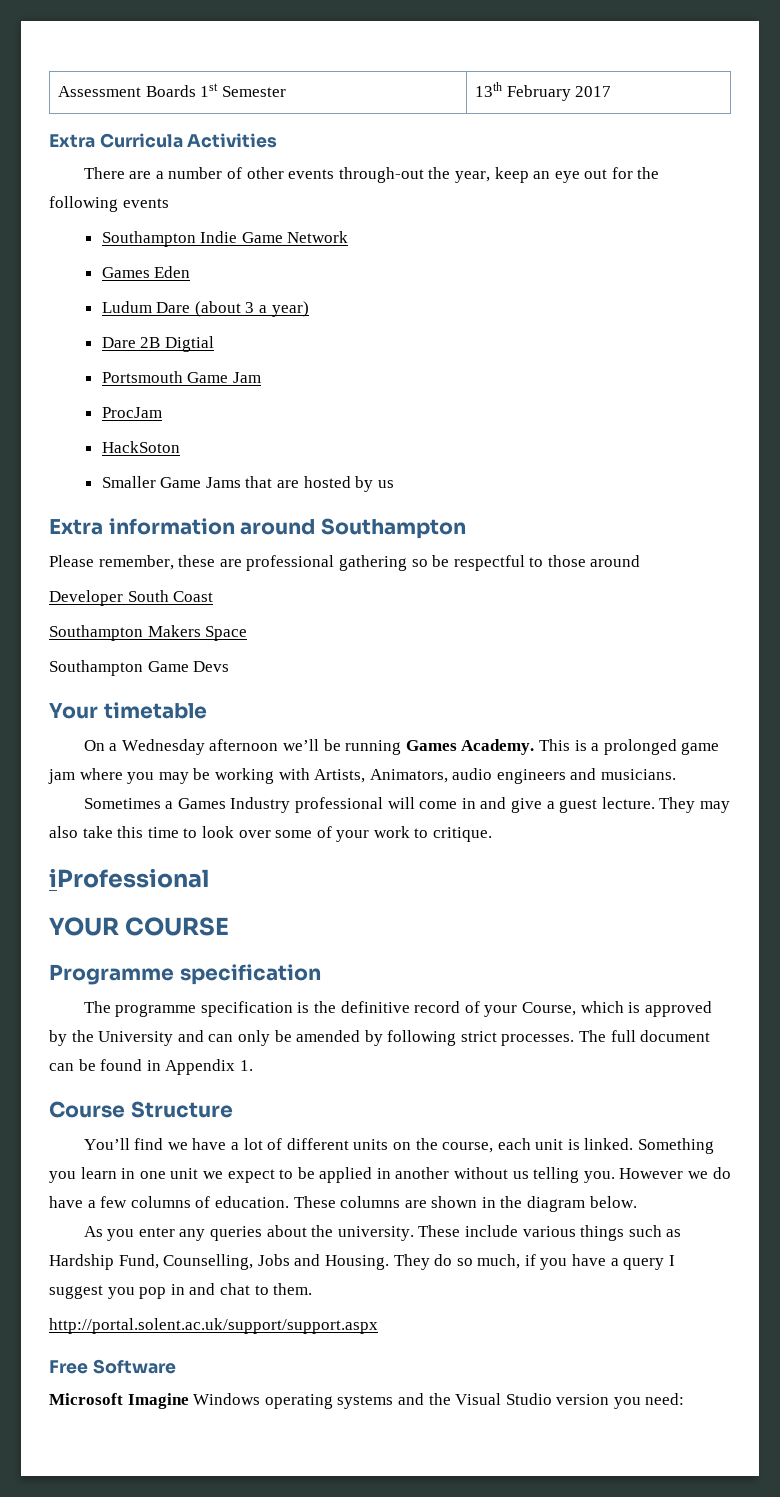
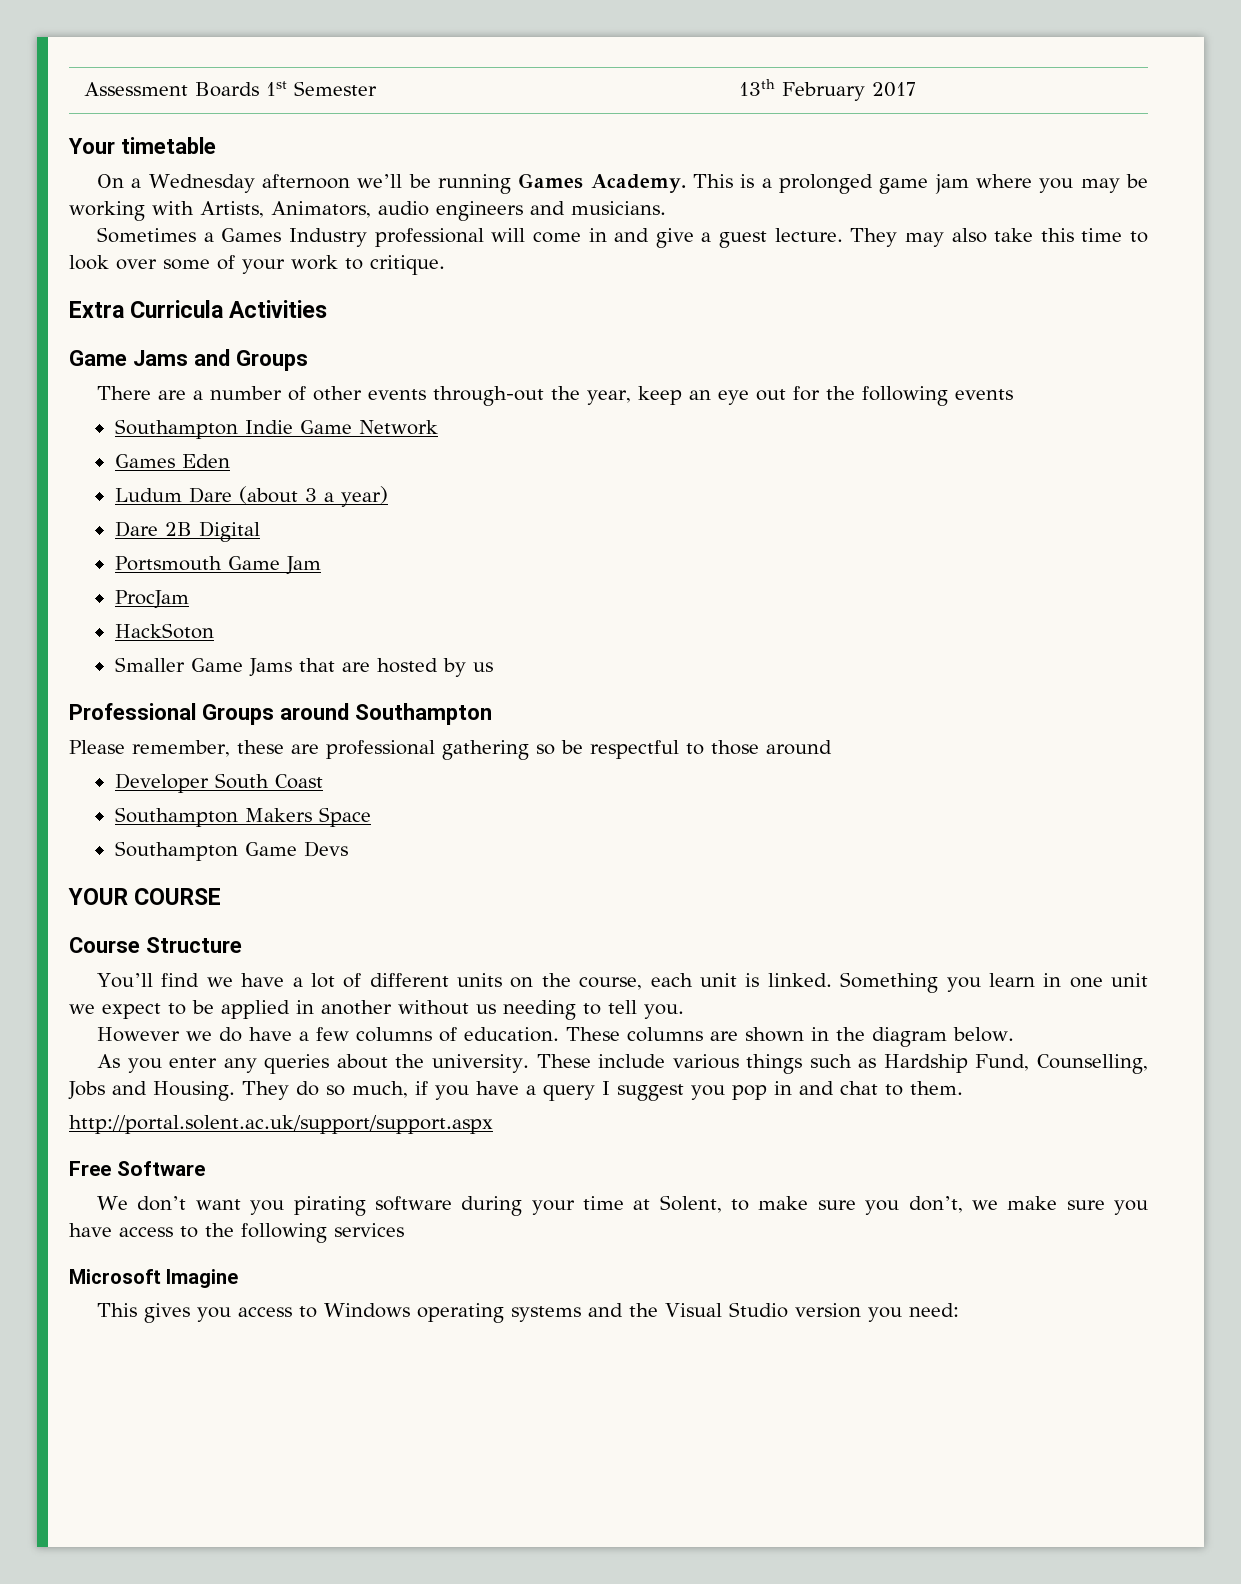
[49,133,278,148] [83,167,660,183] [49,196,169,212] [101,231,349,247] [101,266,191,278] [101,301,309,317] [101,336,214,352] [101,371,261,383] [101,407,162,418] [101,441,180,453] [101,476,394,492] [49,518,466,539] [49,555,641,571] [49,590,214,606] [49,625,248,641] [49,660,230,676] // Extra Curricula Activities // There are a number of other events through-out the year, keep an eye out for the following events // Southampton Indie Game Network // Games Eden // Ludum Dare (about 3 a year) // Dare 2B Digtial // Portsmouth Game Jam // ProcJam // HackSoton // Smaller Game Jams that are hosted by us // Extra information around Southampton // Please remember, these are professional gathering so be respectful to those around // Developer South Coast // Southampton Makers Space // Southampton Game Devs -> (917, 89) none
[49,868,209,888] [49,917,230,936] [49,964,321,985] [83,1001,712,1017] [49,1030,711,1046] [49,1059,253,1075] iProfessional // YOUR COURSE // Programme specification // The programme specification is the definitive record of your Course, which is approved by the University and can only be amended by following strict processes. The full document can be found in Appendix 1. -> [69,300,328,318] [69,349,308,371] [97,386,1014,406] [114,419,438,439] [114,454,230,468] [114,486,388,507] [114,521,260,542] [114,556,321,575] [114,590,189,609] [114,623,214,639] [114,657,493,677] [69,703,492,725] [69,740,832,760] [114,773,323,793] [114,807,371,827] [114,841,348,861] [68,888,222,905] Extra Curricula Activities // Game Jams and Groups // There are a number of other events through-out the year, keep an eye out for the following events // Southampton Indie Game Network // Games Eden // Ludum Dare (about 3 a year) // Dare 2B Digital // Portsmouth Game Jam // ProcJam // HackSoton // Smaller Game Jams that are hosted by us // Professional Groups around Southampton // Please remember, these are professional gathering so be respectful to those around // Developer South Coast // Southampton Makers Space // Southampton Game Devs // YOUR COURSE
[533,1167,580,1183] telling -> [503,1000,637,1020] needing to tell
(615, 1177) none -> (684, 1011) //
[49,1393,189,1409] Microsoft Imagine -> [97,1195,1148,1216] [69,1223,404,1243] [69,1269,239,1288] [97,1303,318,1323] We don’t want you pirating software during your time at Solent, to make sure you don’t, we make sure you have access to the following services // Microsoft Imagine // This gives you access to

